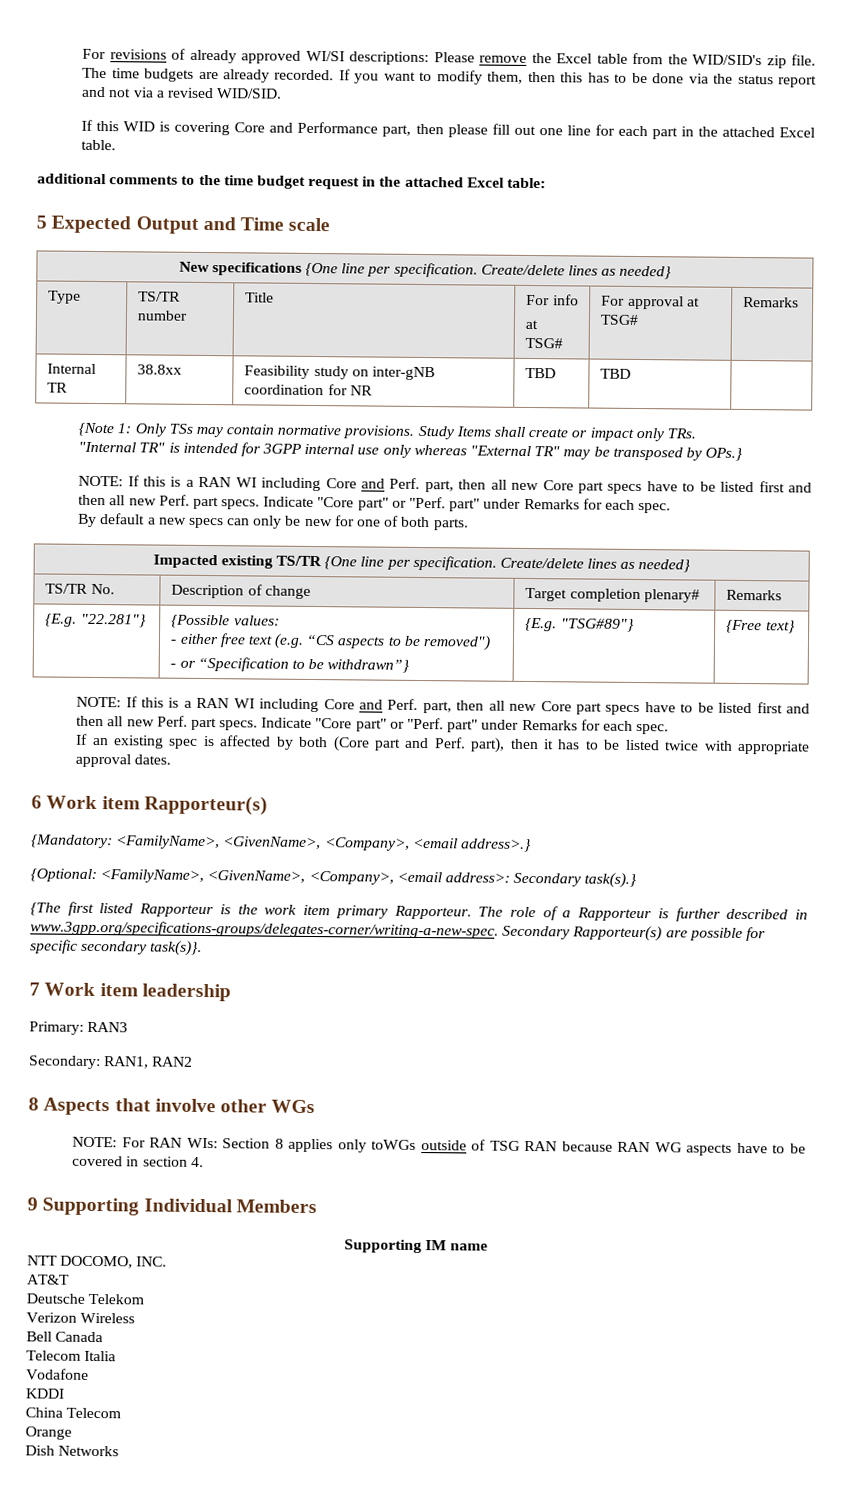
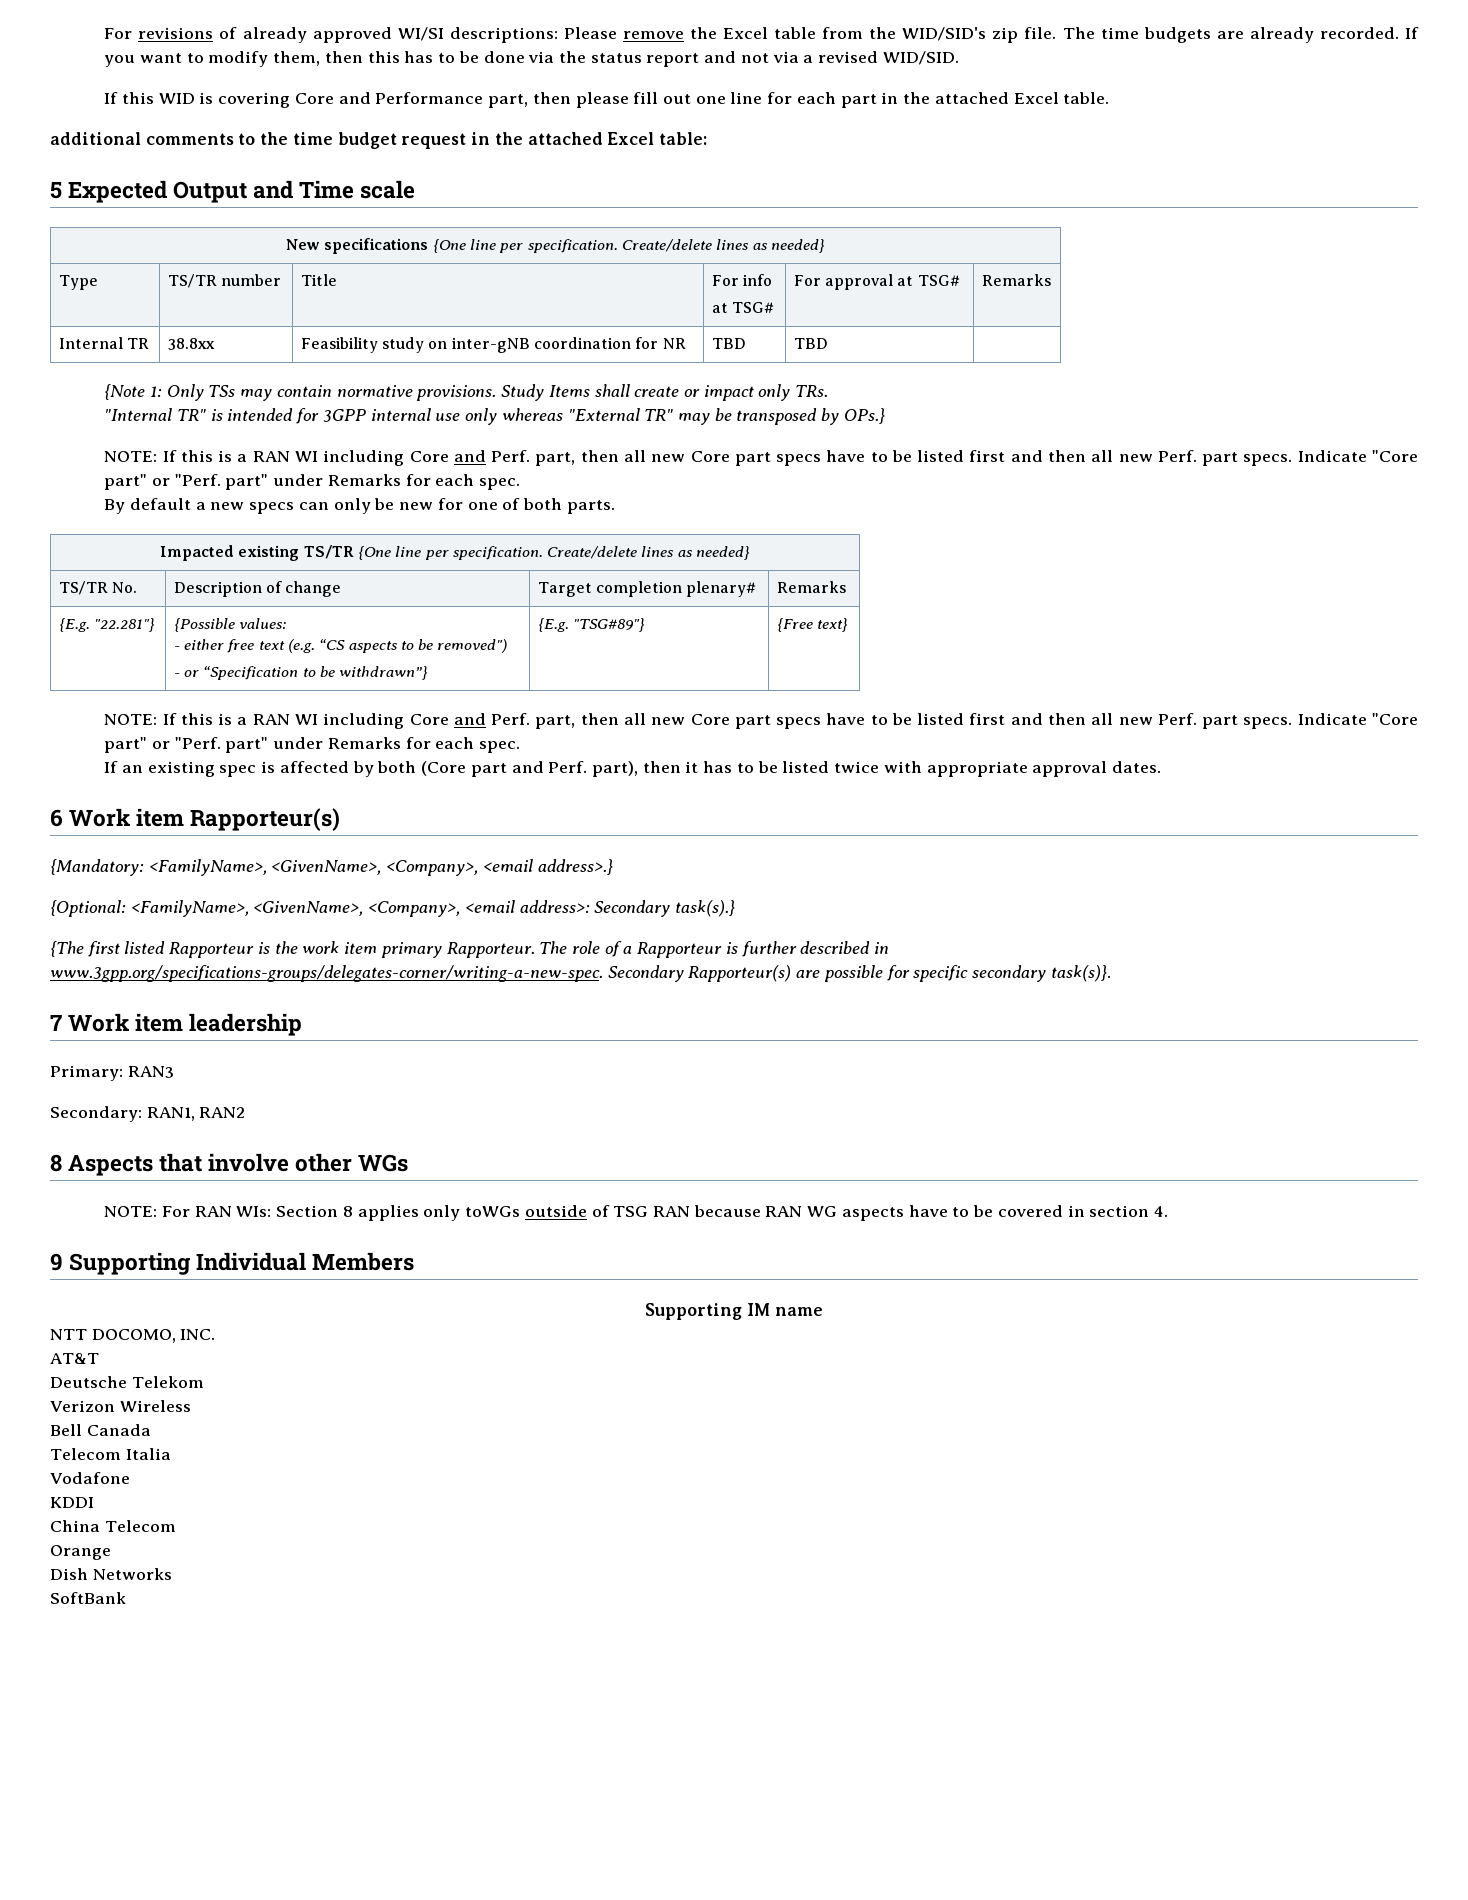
(120, 1451) none -> [50,1592,126,1604] // SoftBank

